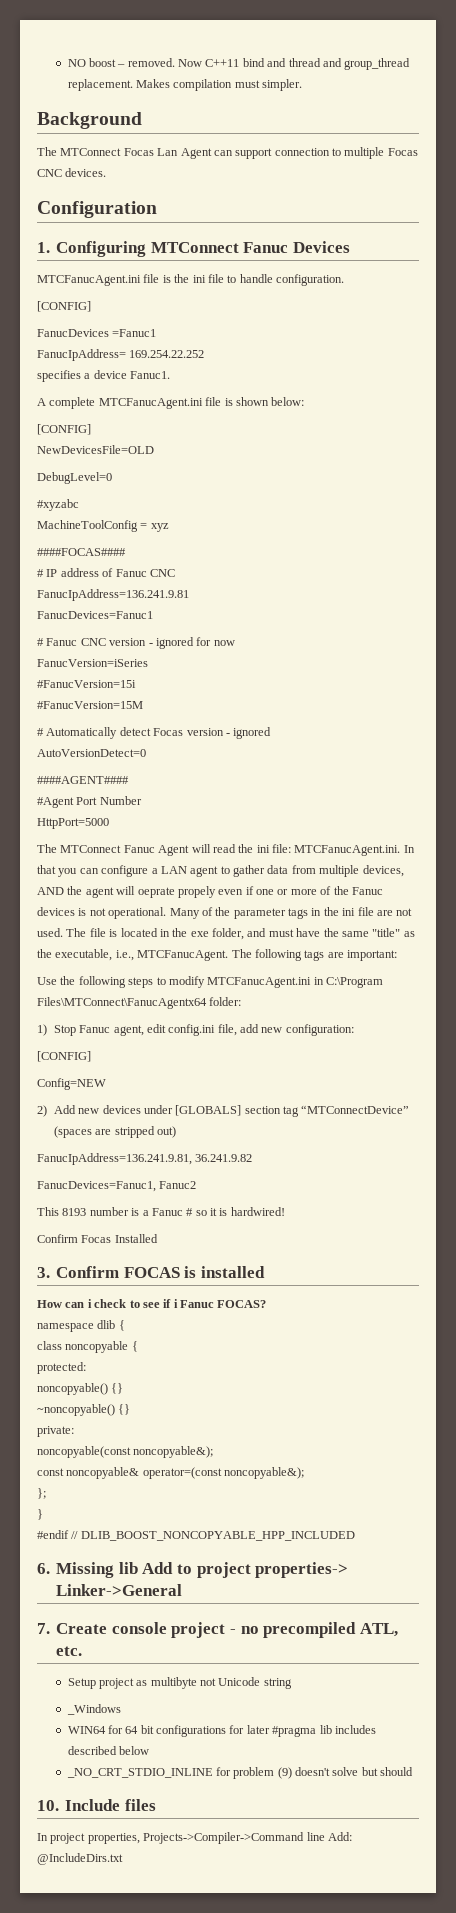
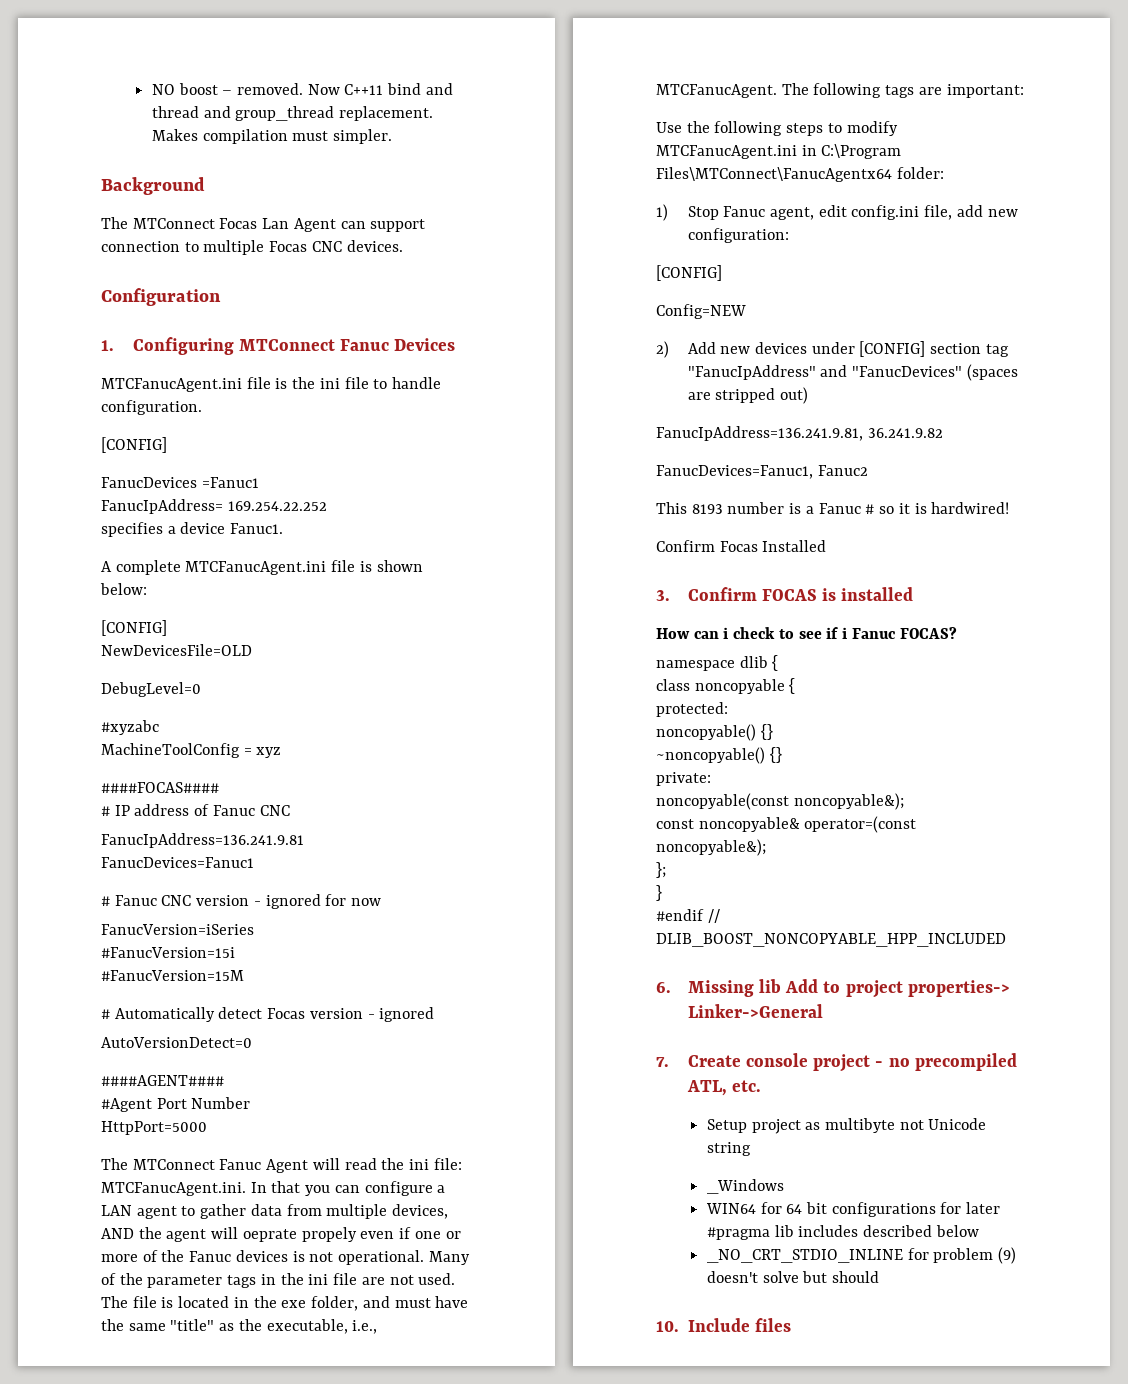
[175,1105,242,1116] [GLOBALS] -> [859,341,926,357] [CONFIG]
[301,1105,410,1114] “MTConnectDevice” -> [687,365,963,380] "FanucIpAddress" and "FanucDevices"
[37,1832,352,1844] [37,1853,123,1865] // In project properties, Projects->Compiler->Command line Add: @IncludeDirs.txt -> (792, 1325) none

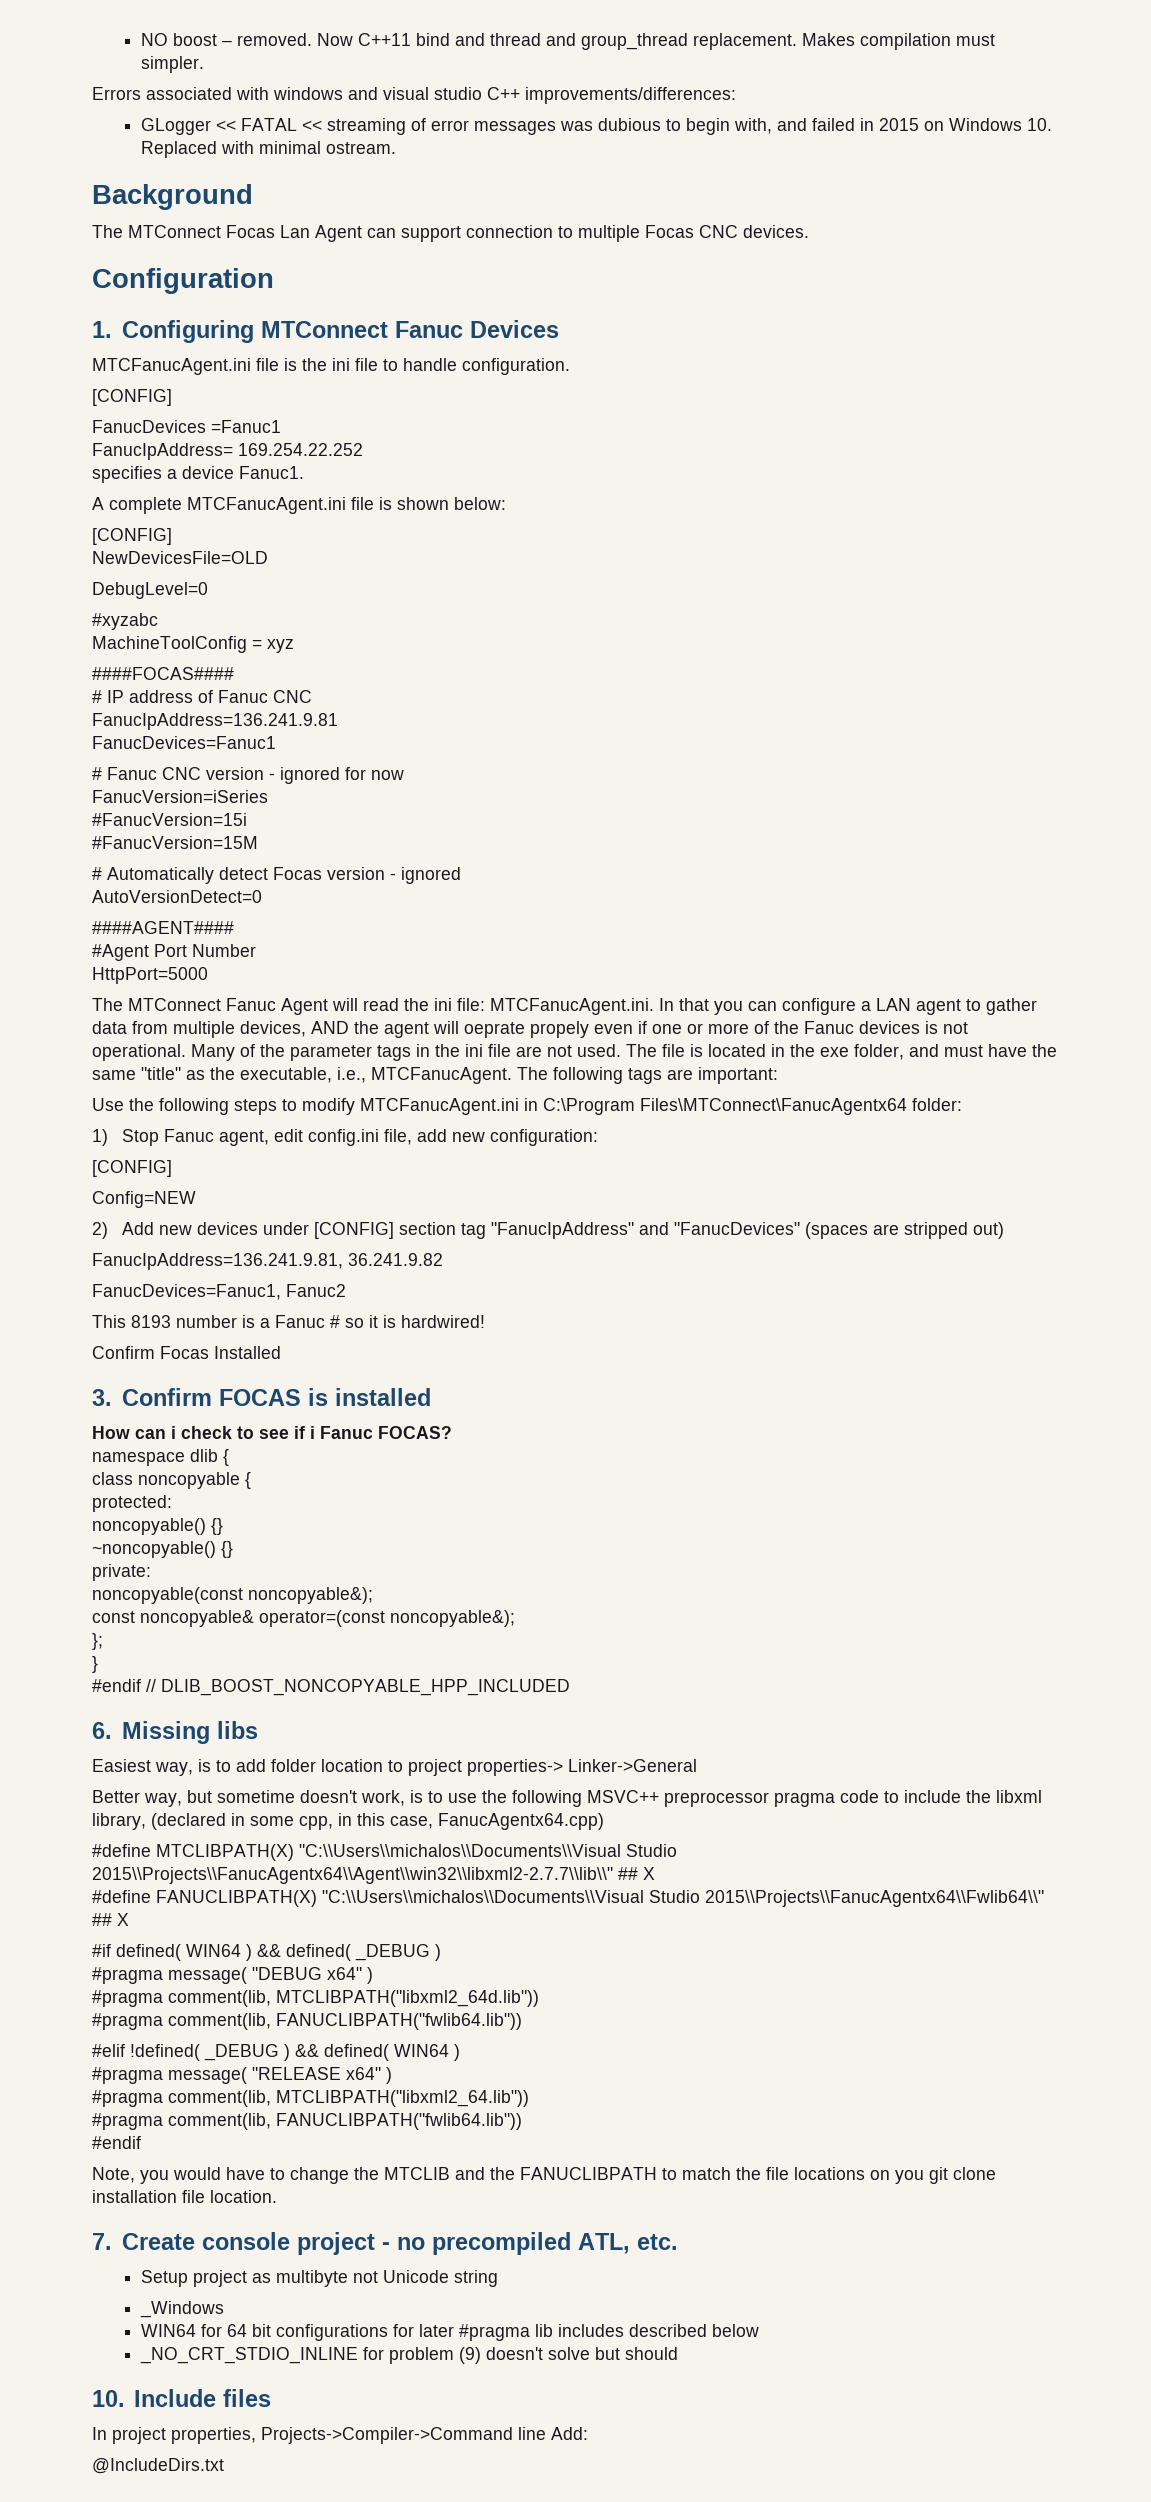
(392, 136) none -> [92,87,736,104] [140,118,1052,135] [140,141,396,158] // Errors associated with windows and visual studio C++ improvements/differences: // GLogger << FATAL << streaming of error messages was dubious to begin with, and failed in 2015 on Windows 10. Replaced with minimal ostream.
[758,979,1010,998] [687,1004,823,1018] lib Add to project properties-> Linker->General -> [216,1721,258,1739] [92,1759,697,1776] [92,1790,1042,1807] [92,1813,604,1830] [92,1844,677,1861] [92,1867,655,1884] [92,1890,1044,1907] [92,1913,129,1926] [92,1944,441,1961] [92,1967,373,1984] [92,1990,539,2007] [92,2013,522,2030] [92,2044,460,2061] [92,2067,392,2084] [92,2090,529,2107] [92,2113,522,2130] [92,2136,141,2149] [92,2167,996,2184] [92,2190,277,2203] libs // Easiest way, is to add folder location to project properties-> Linker->General // Better way, but sometime doesn't work, is to use the following MSVC++ preprocessor pragma code to include the libxml library, (declared in some cpp, in this case, FanucAgentx64.cpp) // #define MTCLIBPATH(X) "C:\\Users\\michalos\\Documents\\Visual Studio 2015\\Projects\\FanucAgentx64\\Agent\\win32\\libxml2-2.7.7\\lib\\" ## X // #define FANUCLIBPATH(X) "C:\\Users\\michalos\\Documents\\Visual Studio 2015\\Projects\\FanucAgentx64\\Fwlib64\\" ## X // #if defined( WIN64 ) && defined( _DEBUG ) // #pragma message( "DEBUG x64" ) // #pragma comment(lib, MTCLIBPATH("libxml2_64d.lib")) // #pragma comment(lib, FANUCLIBPATH("fwlib64.lib")) // #elif !defined( _DEBUG ) && defined( WIN64 ) // #pragma message( "RELEASE x64" ) // #pragma comment(lib, MTCLIBPATH("libxml2_64.lib")) // #pragma comment(lib, FANUCLIBPATH("fwlib64.lib")) // #endif // Note, you would have to change the MTCLIB and the FANUCLIBPATH to match the file locations on you git clone installation file location.
(792, 1325) none -> [92,2427,588,2444] [92,2458,224,2474] // In project properties, Projects->Compiler->Command line Add: // @IncludeDirs.txt

